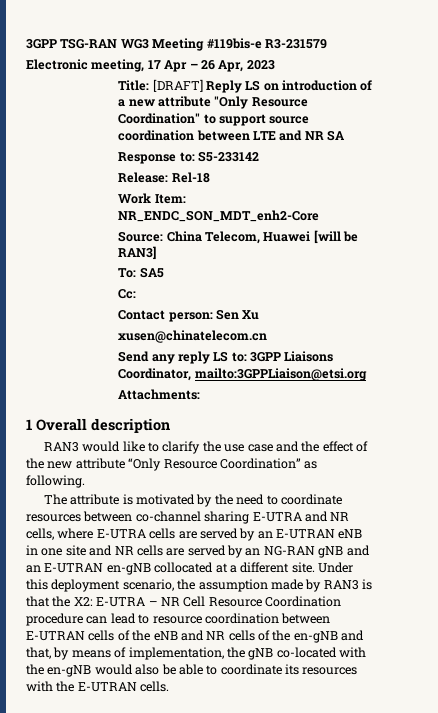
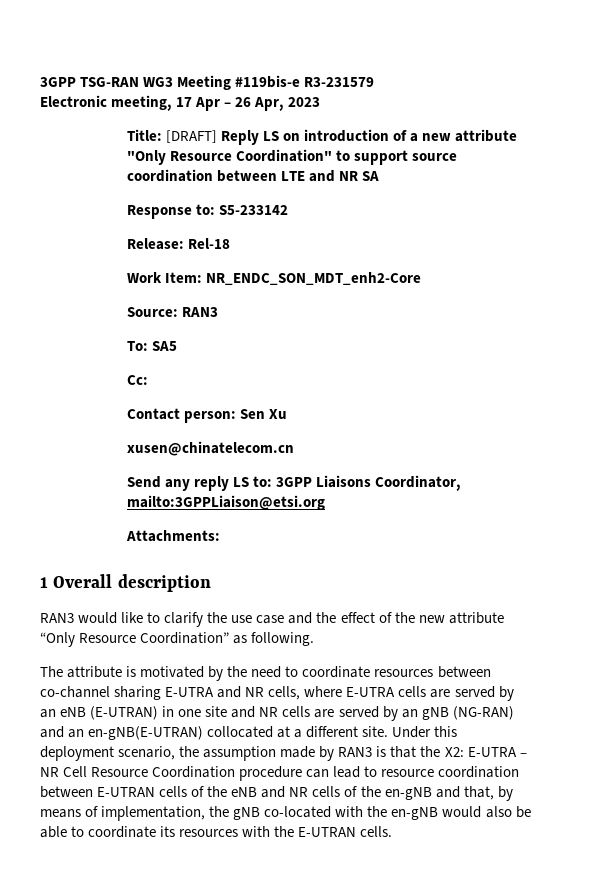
[166,230,359,244] [118,246,157,260] China Telecom, Huawei [will be RAN3] -> [181,307,218,317] RAN3
[276,529,363,539] E-UTRAN eNB -> [60,706,159,720] eNB (E-UTRAN)
[263,545,370,558] [26,563,151,575] NG-RAN gNB and an E-UTRAN en-gNB -> [421,706,514,720] [40,726,204,740] gNB (NG-RAN) and an en-gNB(E-UTRAN)

